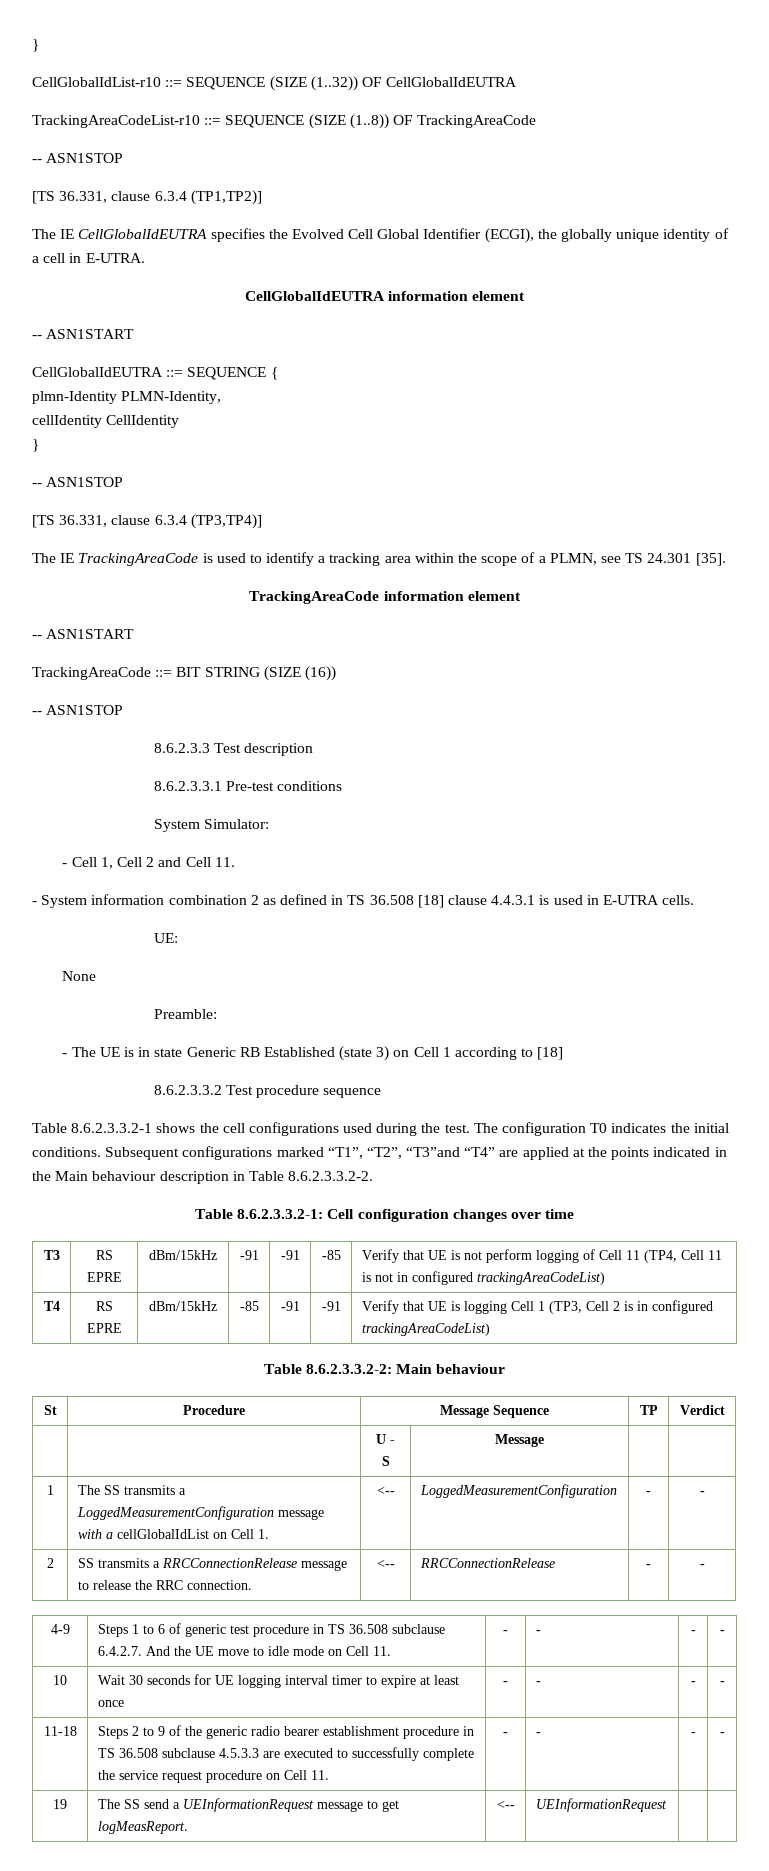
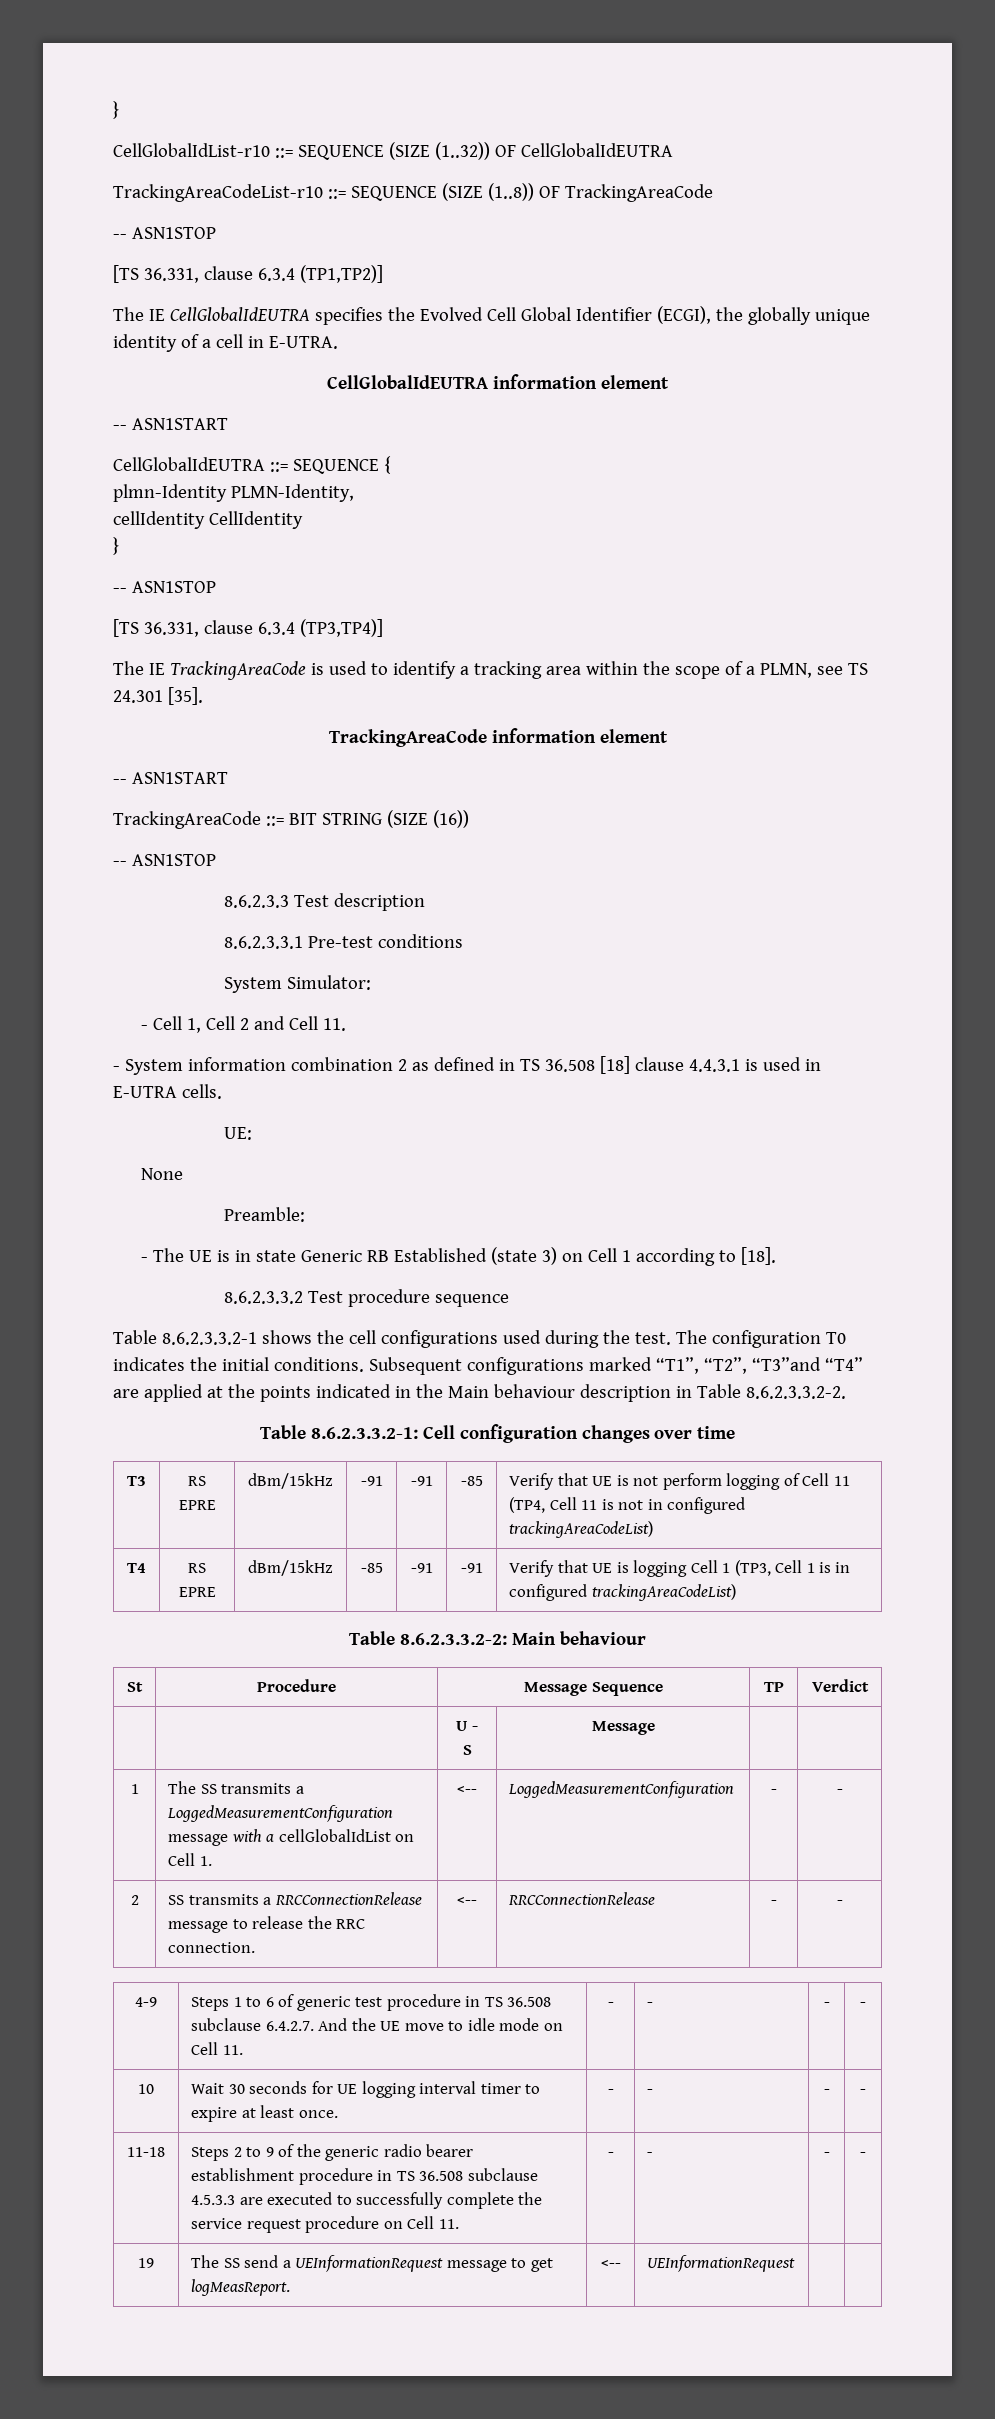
[537,1047,564,1060] [18] -> [740,1247,776,1265] [18].
[612,1301,620,1311] 2 -> [806,1563,815,1573] 1
[97,1700,124,1707] once -> [298,2110,338,2118] once.

